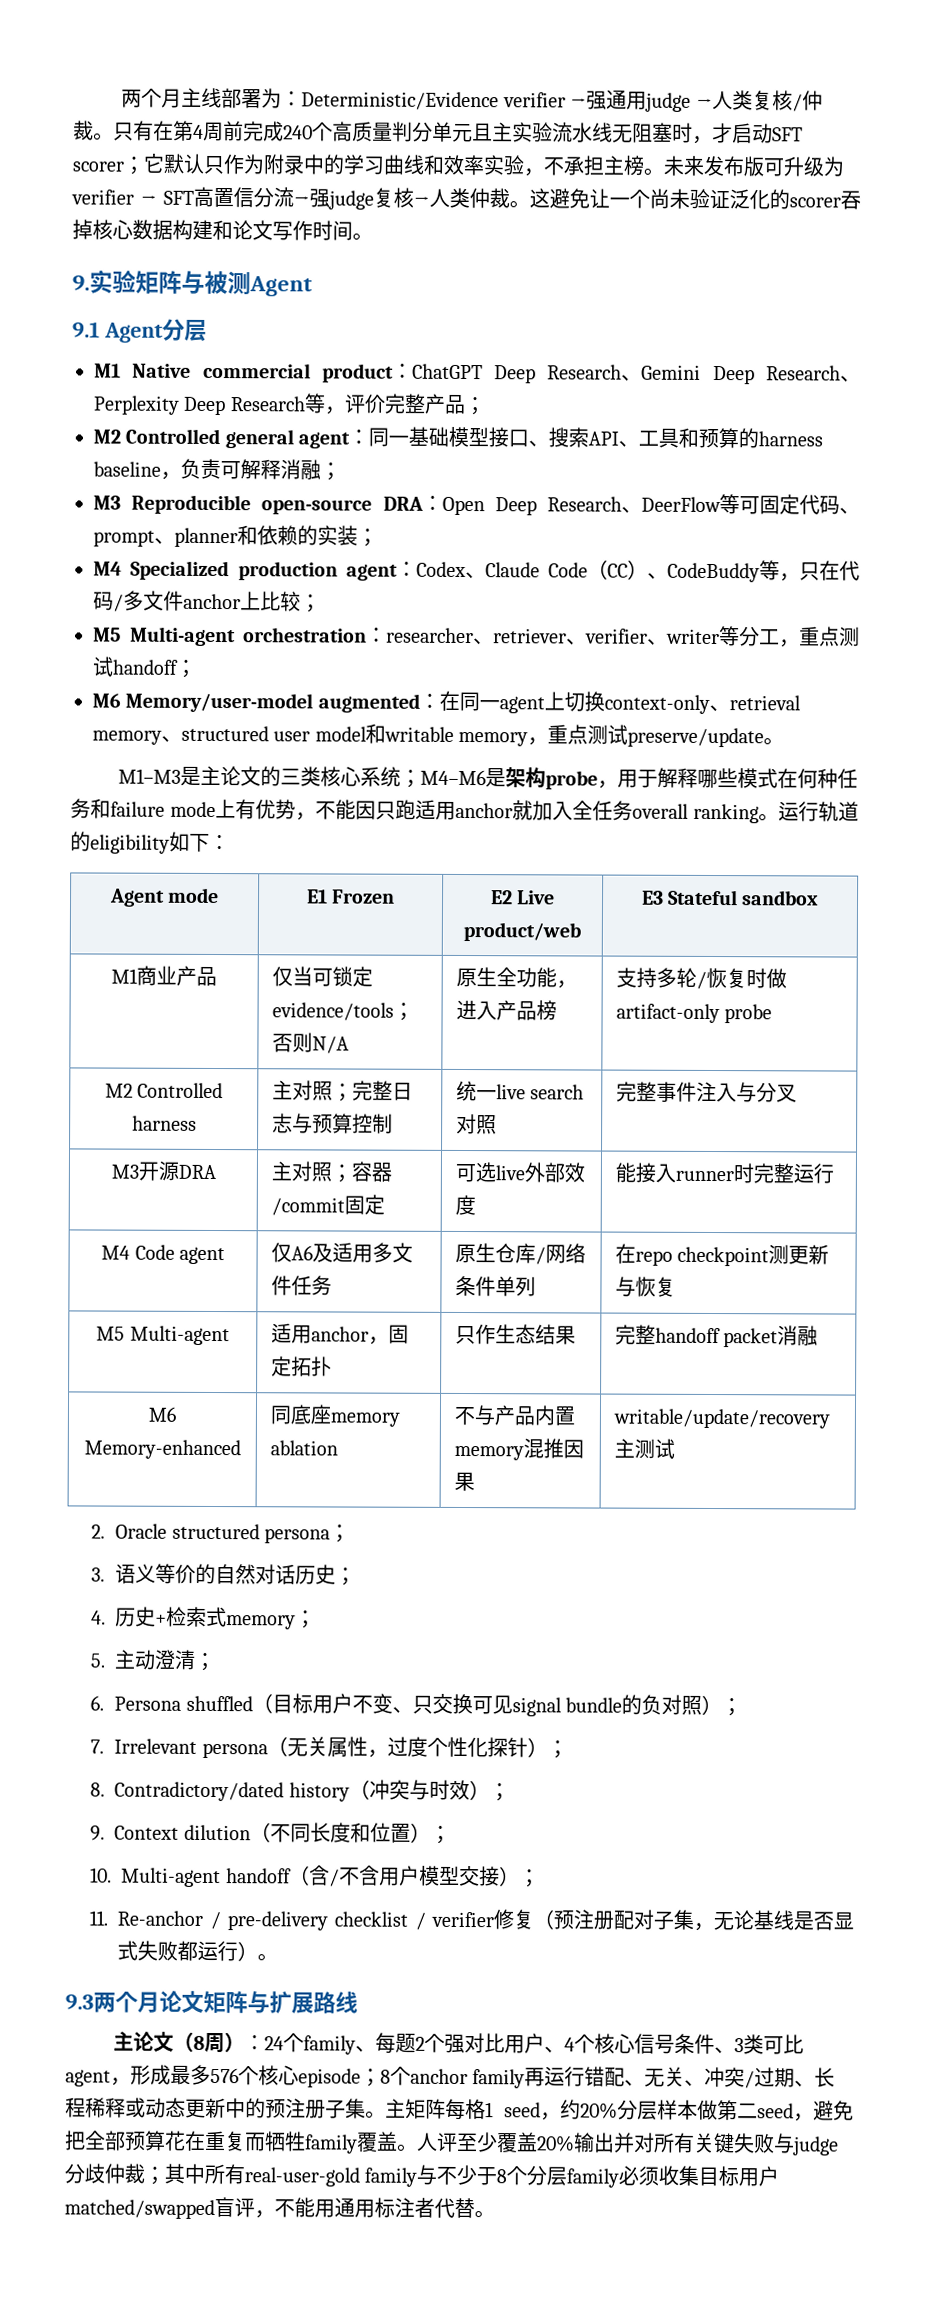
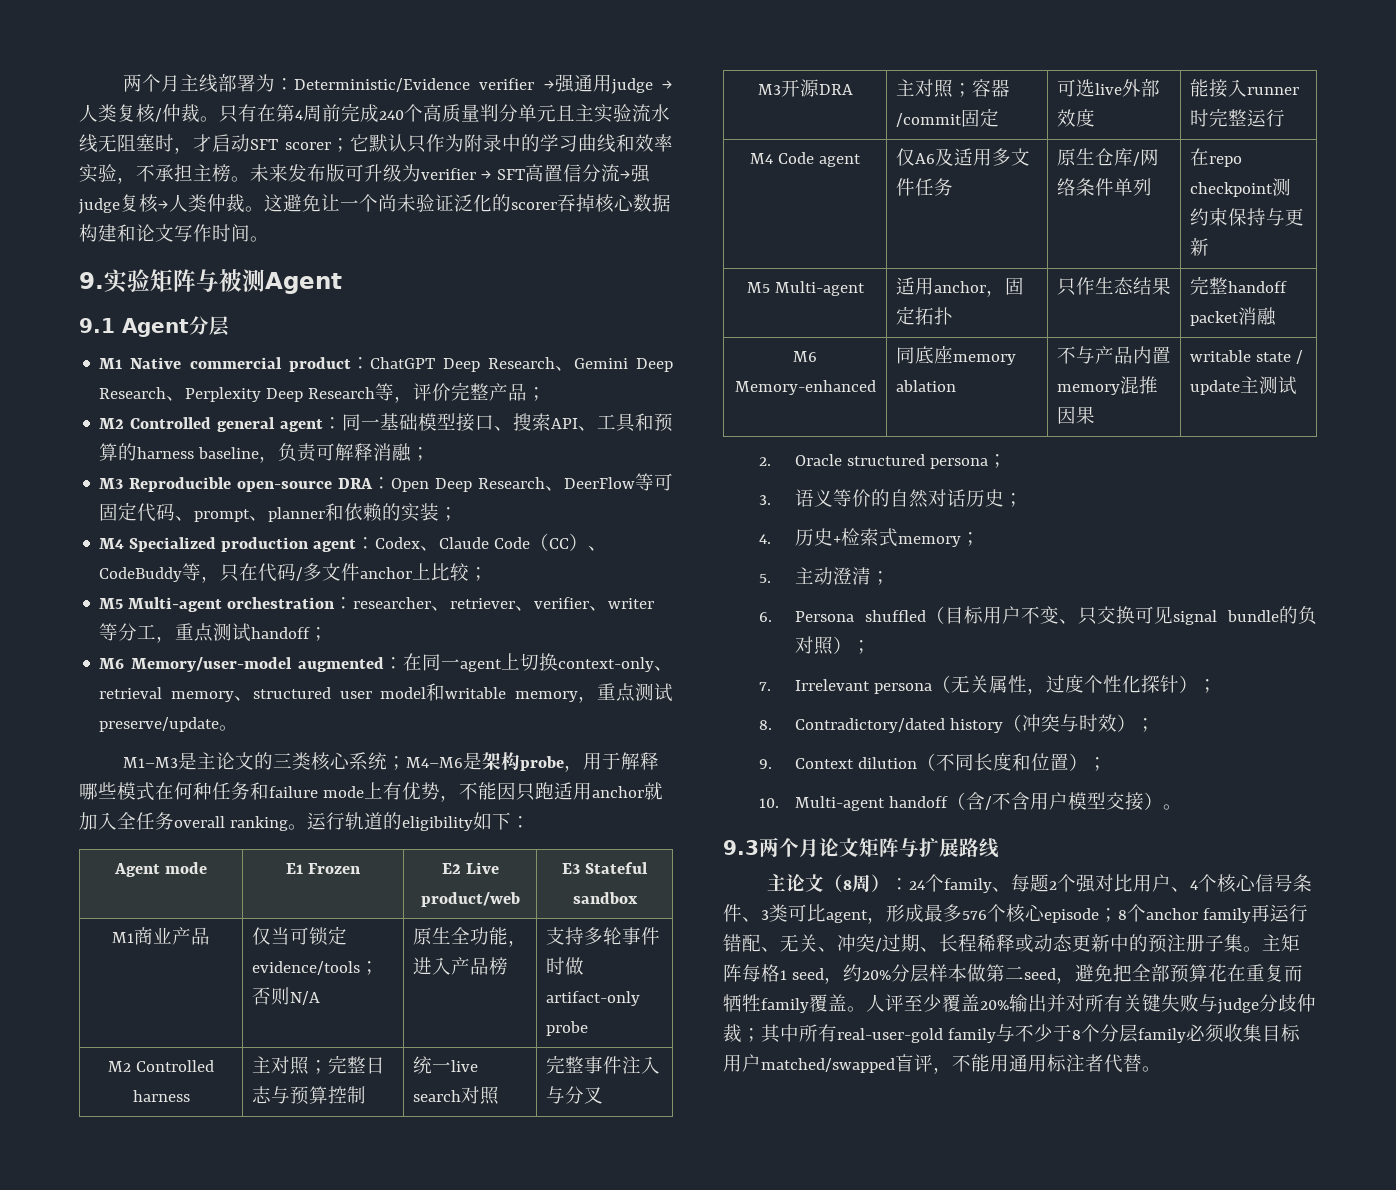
[695,967,747,989] /恢复 -> [621,927,660,945] 事件
[788,1244,830,1265] [614,1276,676,1297] 更新与恢复 -> [1189,207,1304,226] [1189,238,1209,256] 约束保持与更新
[612,1408,830,1429] writable/update/recovery -> [1189,350,1303,364] [1189,380,1240,395] writable state / update
[518,1869,540,1888] [89,1909,855,1932] [117,1940,259,1962] ； // 11. Re-anchor / pre-delivery checklist / verifier修复（预注册配对子集，无论基线是否显式失败都运行） -> (1163, 801) none

